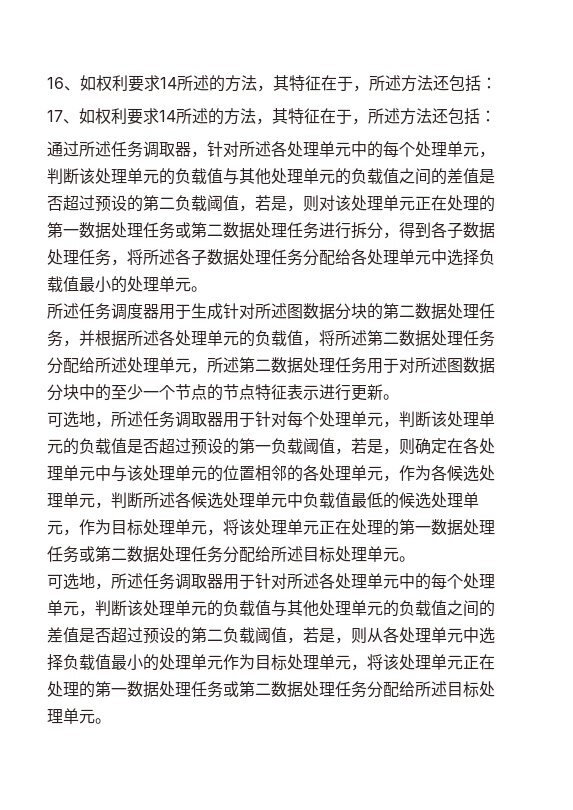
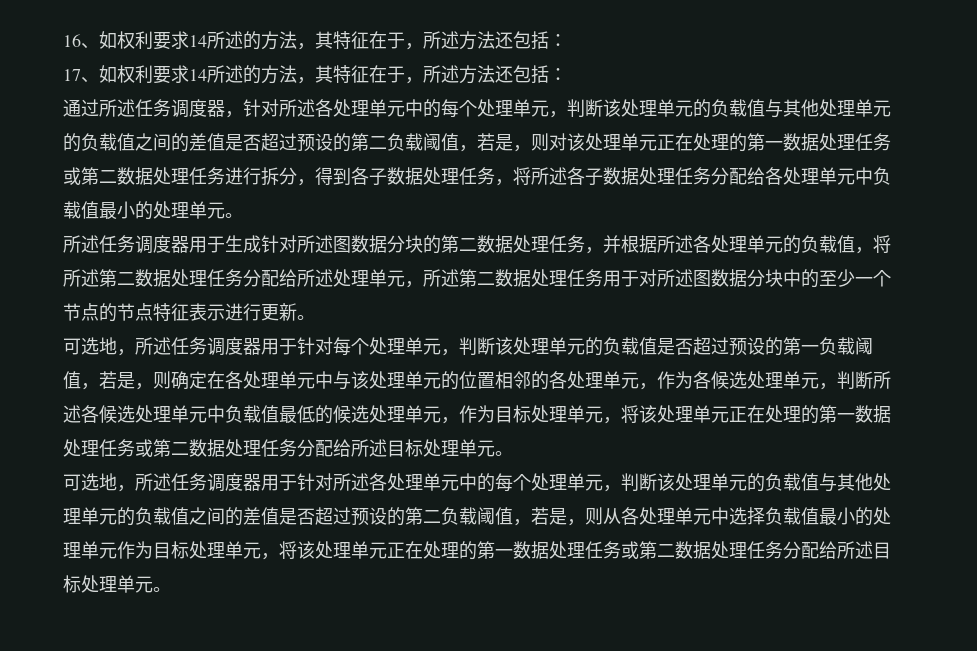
[159,142,175,157] 取 -> [189,99,207,117] 度
[447,249,479,266] 选择 -> (873, 176) none
[191,412,207,427] 取 -> [225,337,243,355] 度
[191,574,207,589] 取 -> [225,473,243,491] 度

